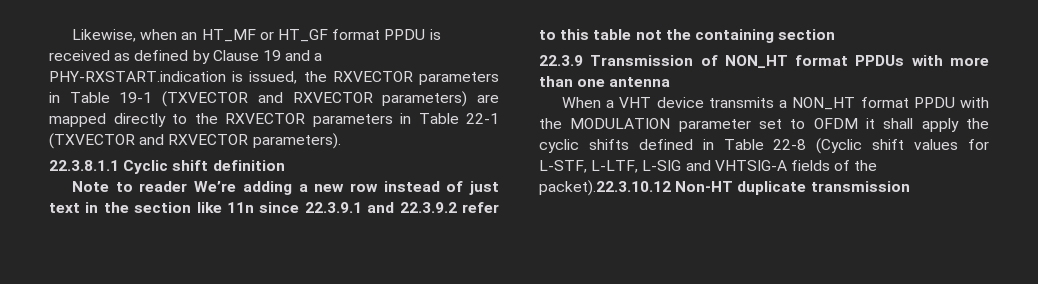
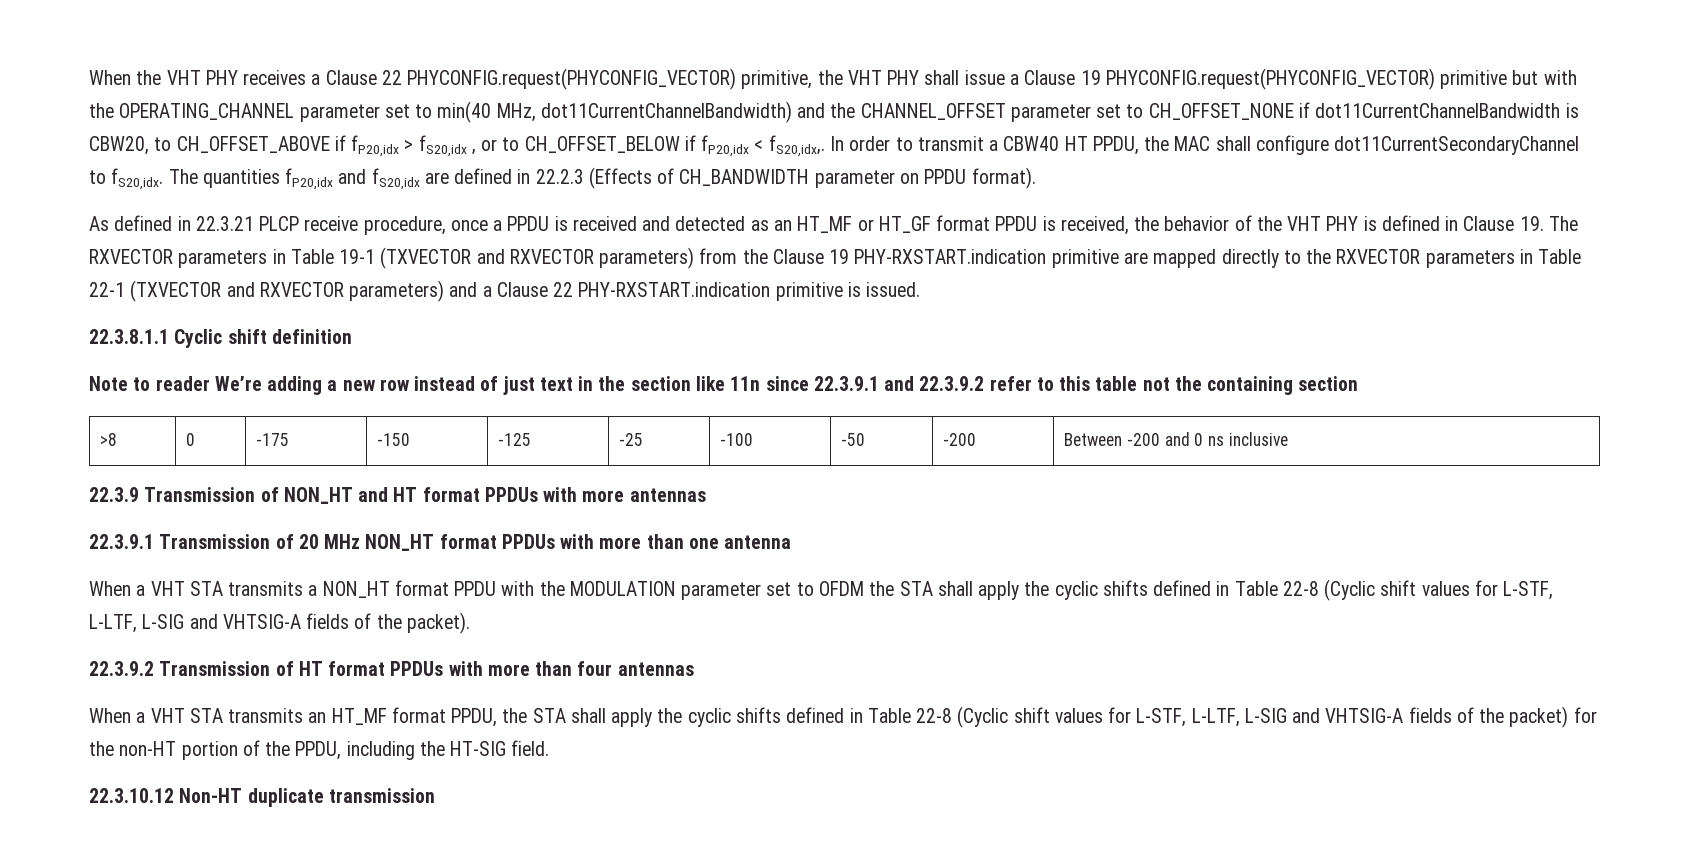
[72,29,178,42] Likewise, when -> [89,68,1577,90] [89,101,1579,123] [89,135,1580,157] [89,167,1036,190] [89,215,769,235] When the VHT PHY receives a Clause 22 PHYCONFIG.request(PHYCONFIG_VECTOR) primitive, the VHT PHY shall issue a Clause 19 PHYCONFIG.request(PHYCONFIG_VECTOR) primitive but with the OPERATING_CHANNEL parameter set to min(40 MHz, dot11CurrentChannelBandwidth) and the CHANNEL_OFFSET parameter set to CH_OFFSET_NONE if dot11CurrentChannelBandwidth is CBW20, to CH_OFFSET_ABOVE if fP20,idx > fS20,idx , or to CH_OFFSET_BELOW if fP20,idx < fS20,idx,. In order to transmit a CBW40 HT PPDU, the MAC shall configure dot11CurrentSecondaryChannel to fS20,idx. The quantities fP20,idx and fS20,idx are defined in 22.2.3 (Effects of CH_BANDWIDTH parameter on PPDU format). // As defined in 22.3.21 PLCP receive procedure, once a PPDU is received and detected as
[49,50,323,64] [49,71,327,84] received as defined by Clause 19 and a PHY-RXSTART.indication is issued, the -> [1060,215,1579,235] received, the behavior of the VHT PHY is defined in Clause 19. The
(468, 99) none -> [699,248,1119,268] from the Clause 19 PHY-RXSTART.indication primitive
[252,133,341,149] parameters). -> [349,280,921,302] parameters) and a Clause 22 PHY-RXSTART.indication primitive is issued.
[539,55,718,66] // 22.3.9 Transmission of -> [100,433,118,446] [186,433,196,446] [256,433,290,446] [377,433,411,446] [498,433,532,446] [619,433,644,446] [720,433,754,446] [841,433,866,446] [943,433,977,446] [1064,432,1288,446] [89,487,706,504] [89,534,361,549] // >8 | 0 | -175 | -150 | -125 | -25 | -100 | -50 | -200 | Between -200 and 0 ns inclusive // 22.3.9 Transmission of NON_HT and HT format PPDUs with more antennas // 22.3.9.1 Transmission of 20 MHz
[656,97,704,108] device -> [189,581,223,596] STA
[866,118,875,129] it -> [869,581,933,596] the STA
[539,180,671,196] packet).22.3.10.12 -> [406,612,470,634] [89,661,694,676] [89,706,1597,728] [89,740,550,760] [89,788,174,803] packet). // 22.3.9.2 Transmission of HT format PPDUs with more than four antennas // When a VHT STA transmits an HT_MF format PPDU, the STA shall apply the cyclic shifts defined in Table 22-8 (Cyclic shift values for L-STF, L-LTF, L-SIG and VHTSIG-A fields of the packet) for the non-HT portion of the PPDU, including the HT-SIG field. // 22.3.10.12

